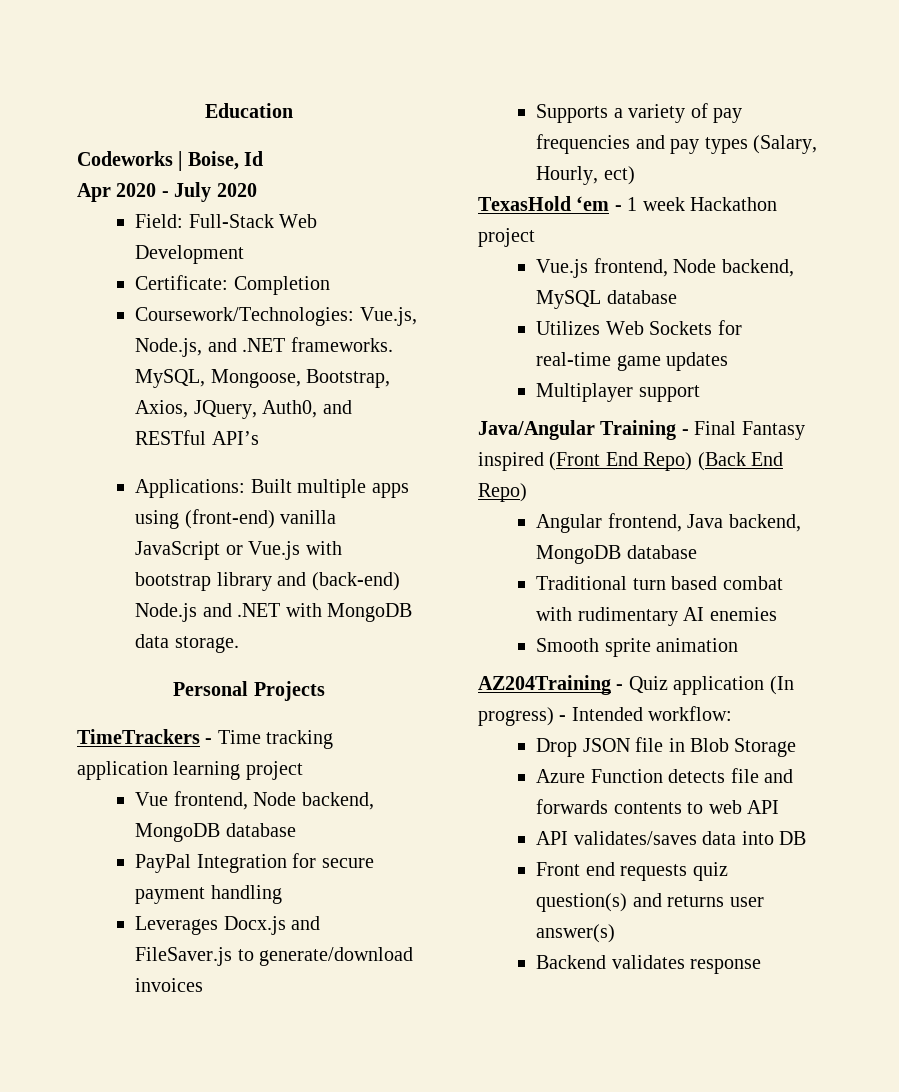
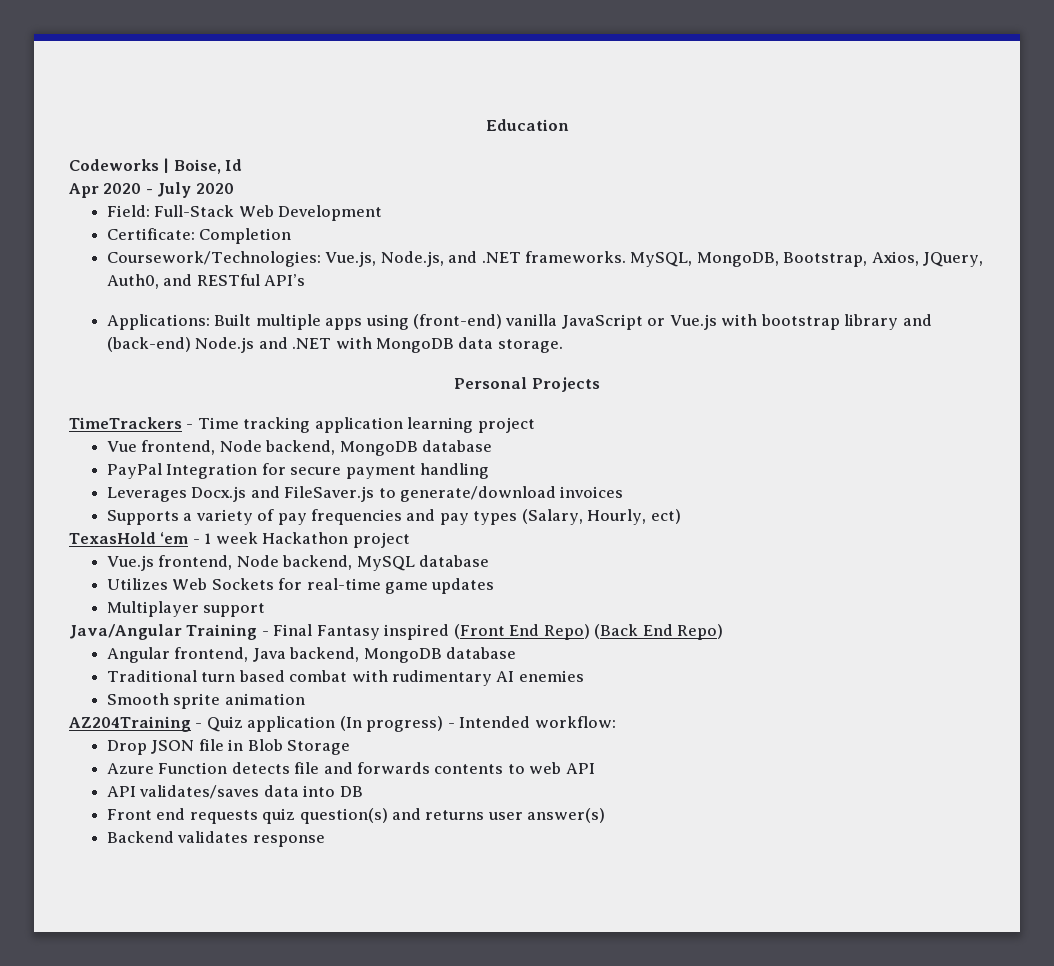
[210,369,301,388] Mongoose, -> [696,252,779,267] MongoDB,

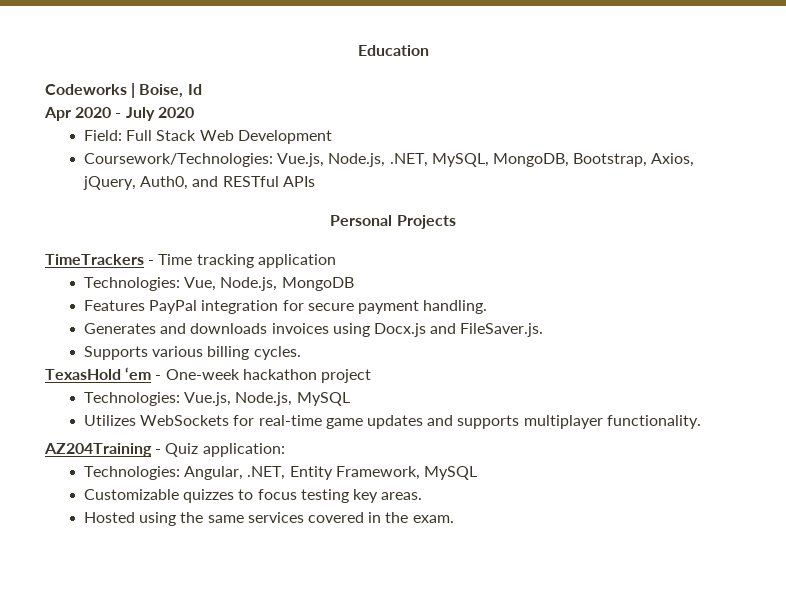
[154,205,235,217] Full-Stack -> [126,130,197,141] Full Stack
[106,228,292,244] // Certificate: Completion -> (332, 137) none
[448,251,626,263] and .NET frameworks. -> [389,153,428,167] .NET,
[923,252,984,267] JQuery, -> [83,176,137,190] jQuery,
[264,274,306,286] [106,314,932,330] [106,337,563,353] API’s // Applications: Built multiple apps using (front-end) vanilla JavaScript or Vue.js with bootstrap library and (back-end) Node.js and .NET with MongoDB data storage. -> [282,176,315,187] APIs
[407,417,535,433] [106,440,493,456] [106,463,490,479] [106,486,624,502] [106,509,681,525] [69,532,410,548] [106,555,490,571] learning project // Vue frontend, Node backend, MongoDB database // PayPal Integration for secure payment handling // Leverages Docx.js and FileSaver.js to generate/download invoices // Supports a variety of pay frequencies and pay types (Salary, Hourly, ect) // TexasHold ‘em - 1 week Hackathon project // Vue.js frontend, Node backend, MySQL database -> [84,277,354,291] [84,300,488,314] [84,323,544,337] [84,346,301,360] [45,367,371,383] [84,392,350,406] // Technologies: Vue, Node.js, MongoDB // Features PayPal integration for secure payment handling. // Generates and downloads invoices using Docx.js and FileSaver.js. // Supports various billing cycles. // TexasHold ‘em - One-week hackathon project // Technologies: Vue.js, Node.js, MySQL
[172,578,274,590] Web Sockets -> [140,415,230,426] WebSockets
[106,601,266,617] [69,624,723,640] [106,647,517,663] [106,670,584,686] [106,693,305,709] [69,716,616,732] [106,739,351,755] [106,762,595,774] [106,785,363,799] [106,808,606,824] [106,831,325,847] // Multiplayer support // Java/Angular Training - Final Fantasy inspired (Front End Repo) (Back End Repo) // Angular frontend, Java backend, MongoDB database // Traditional turn based combat with rudimentary AI enemies // Smooth sprite animation // AZ204Training - Quiz application (In progress) - Intended workflow: // Drop JSON file in Blob Storage // Azure Function detects file and forwards contents to web API // API validates/saves data into DB // Front end requests quiz question(s) and returns user answer(s) // Backend validates response -> [427,415,701,429] [44,443,285,457] [84,466,478,480] [84,489,423,503] [84,512,454,526] and supports multiplayer functionality. // AZ204Training - Quiz application: // Technologies: Angular, .NET, Entity Framework, MySQL // Customizable quizzes to focus testing key areas. // Hosted using the same services covered in the exam.

